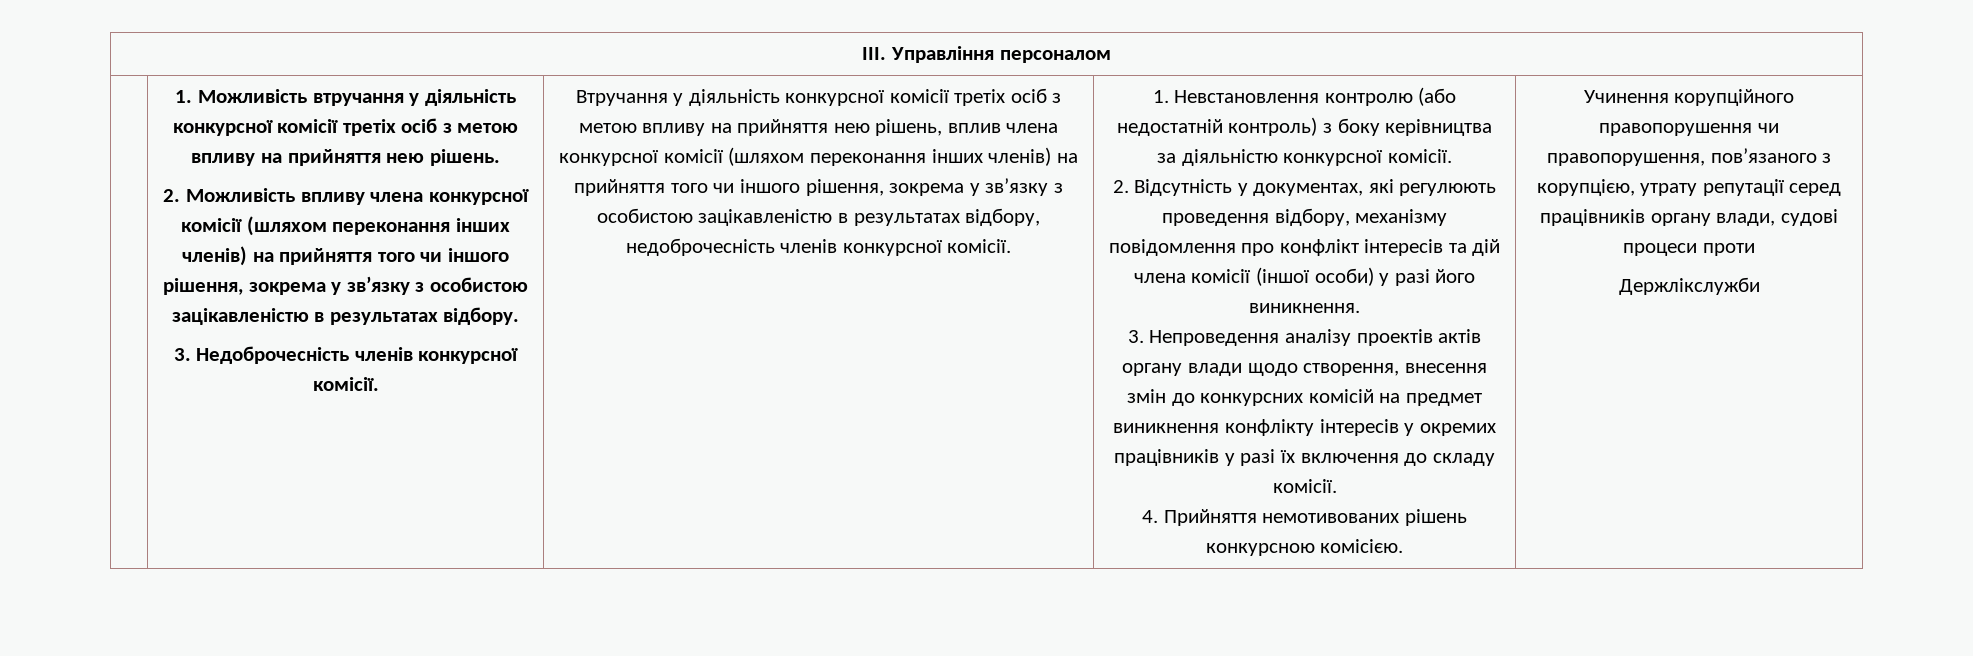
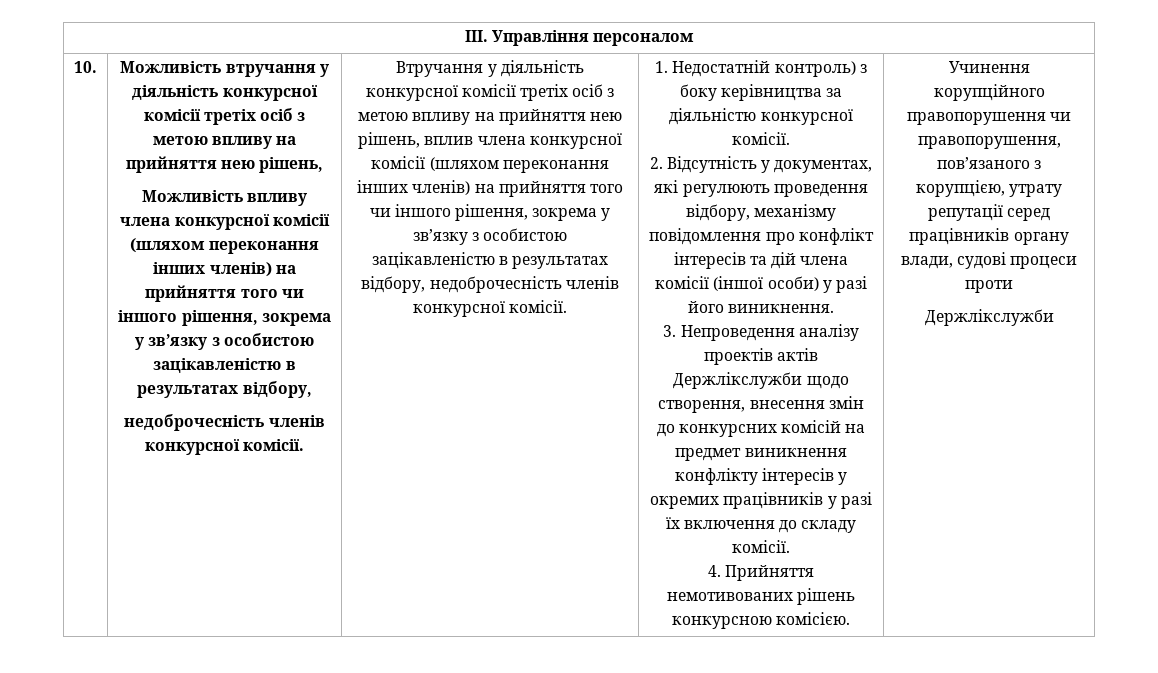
[175,90,193,103] | 1. -> [74,61,97,73] 10. |
[429,149,500,166] [163,189,181,202] рішень. // 2. -> [259,157,324,173] рішень, //
[443,307,520,325] [173,346,350,364] відбору. // 3. Недоброчесність -> [242,381,312,398] [124,414,265,431] відбору, // недоброчесність
[1174,87,1457,106] [1116,119,1223,136] Невстановлення контролю (або недостатній -> [672,60,771,77] Недостатній
[1122,363,1242,376] органу влади -> [673,372,803,389] Держлікслужби

